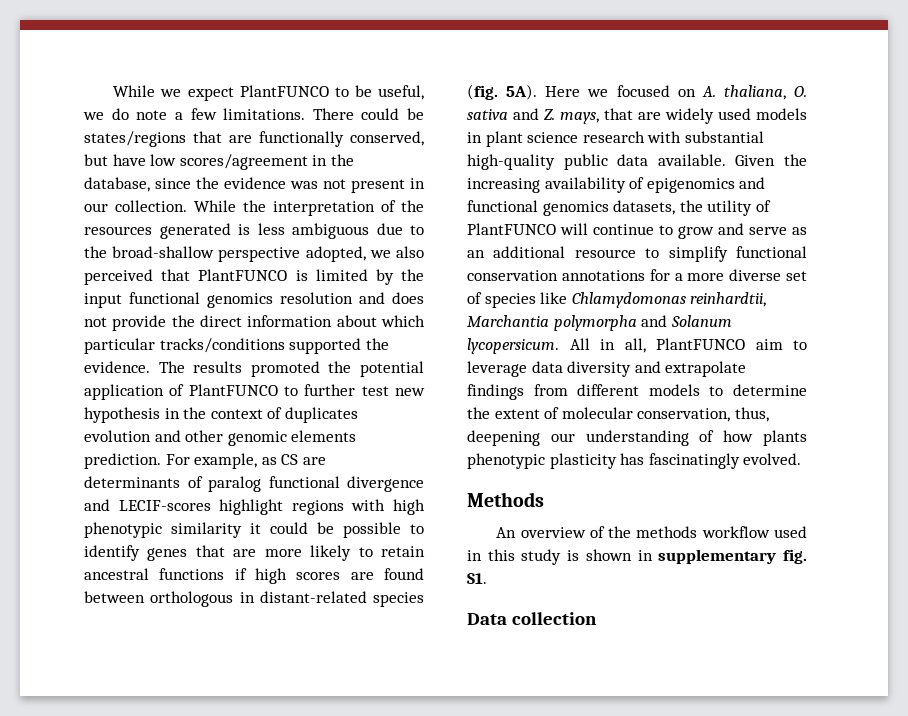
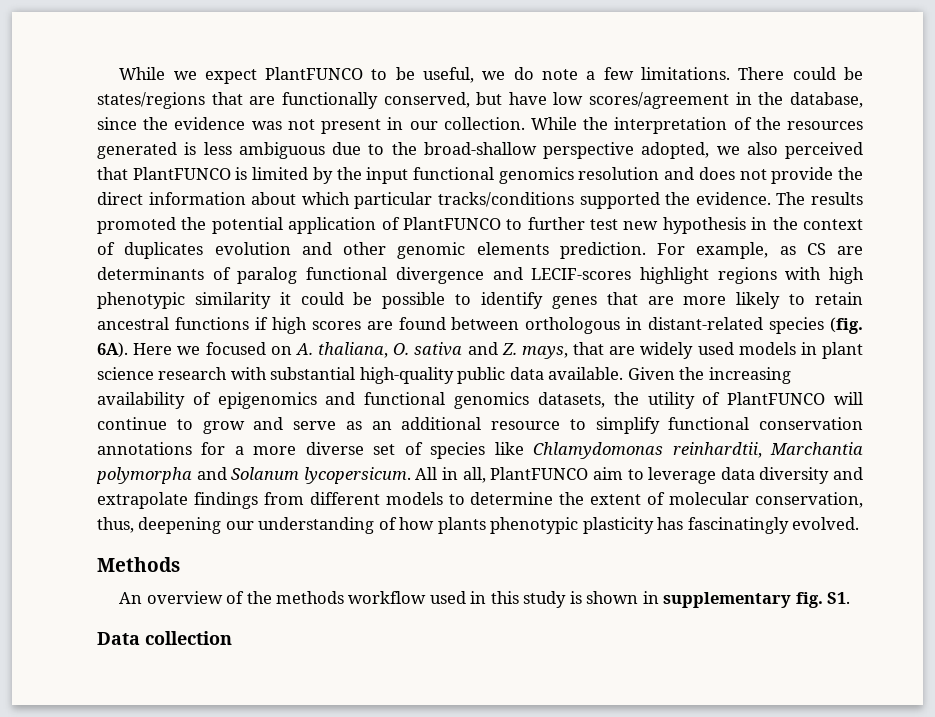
[506,84,538,100] 5A). -> [97,342,128,358] 6A).

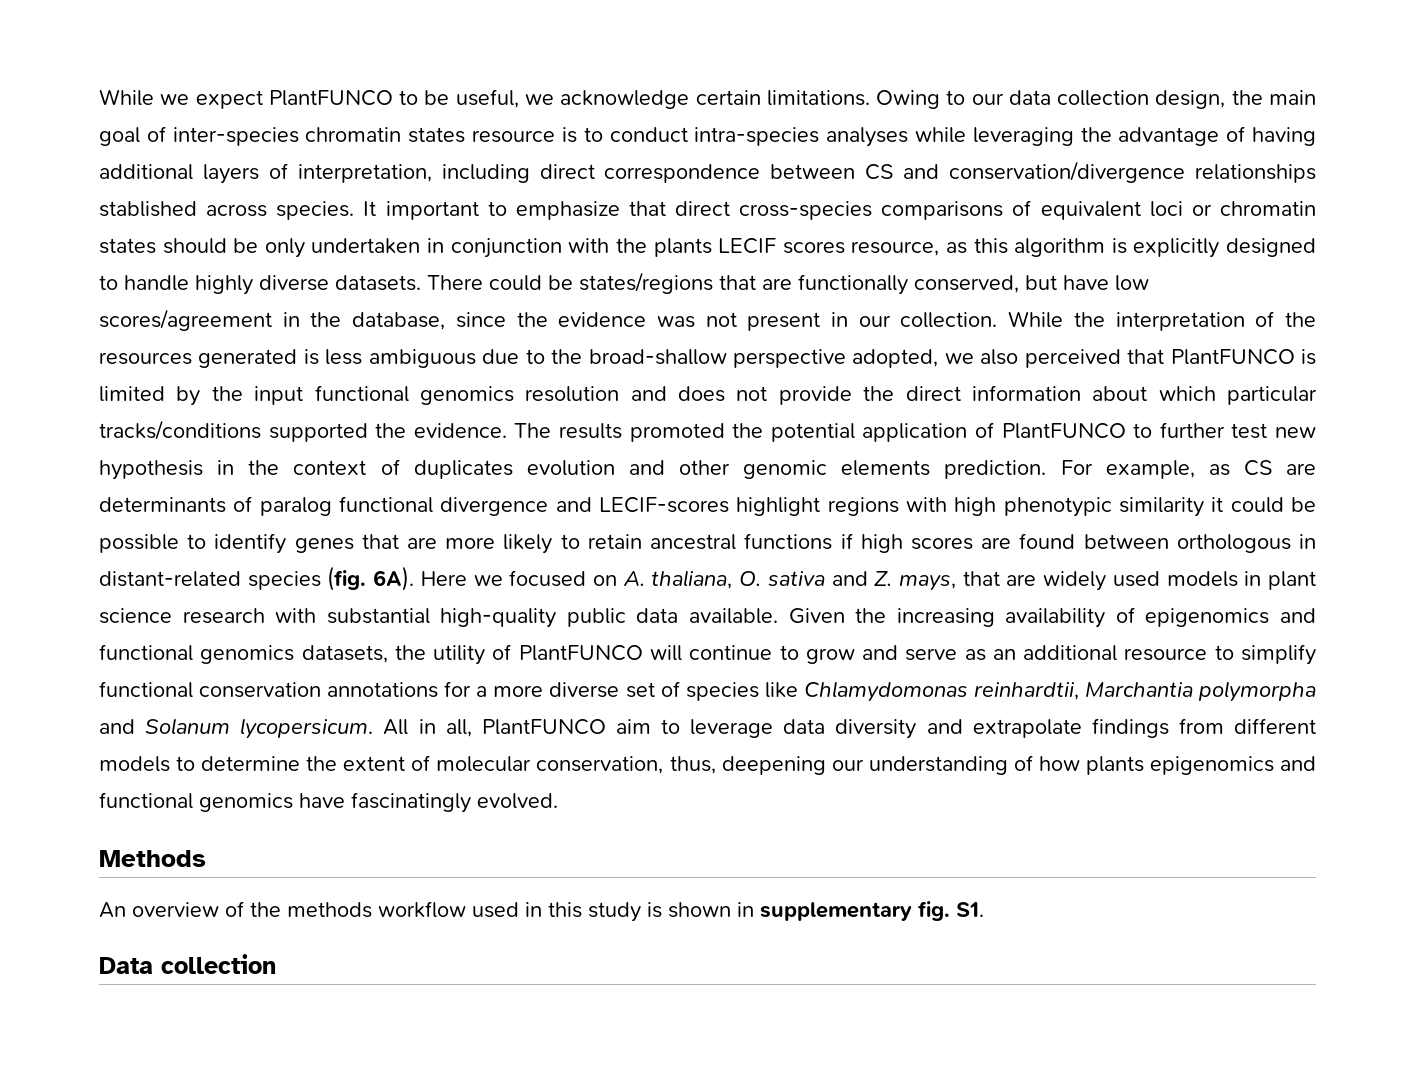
[513,67,731,80] do note a few limitations. -> [560,90,1317,109] [99,126,1316,147] [99,161,1316,184] [99,200,1317,220] [99,238,1316,258] [99,275,421,295] acknowledge certain limitations. Owing to our data collection design, the main goal of inter-species chromatin states resource is to conduct intra-species analyses while leveraging the advantage of having additional layers of interpretation, including direct correspondence between CS and conservation/divergence relationships stablished across species. It important to emphasize that direct cross-species comparisons of equivalent loci or chromatin states should be only undertaken in conjunction with the plants LECIF scores resource, as this algorithm is explicitly designed to handle highly diverse datasets.
[490,517,684,534] phenotypic plasticity has -> [1149,756,1316,775] [99,792,345,812] epigenomics and functional genomics have

